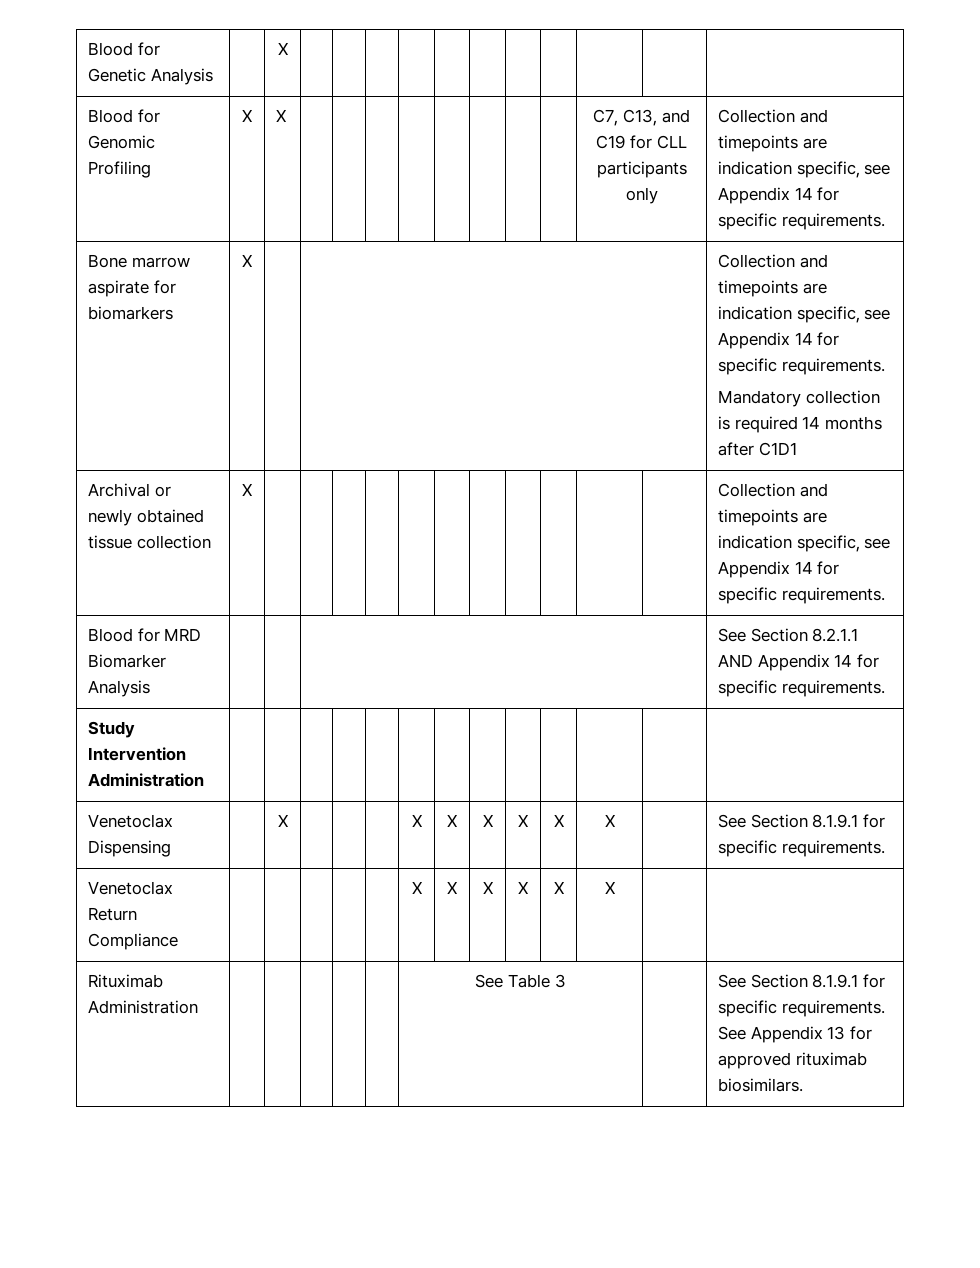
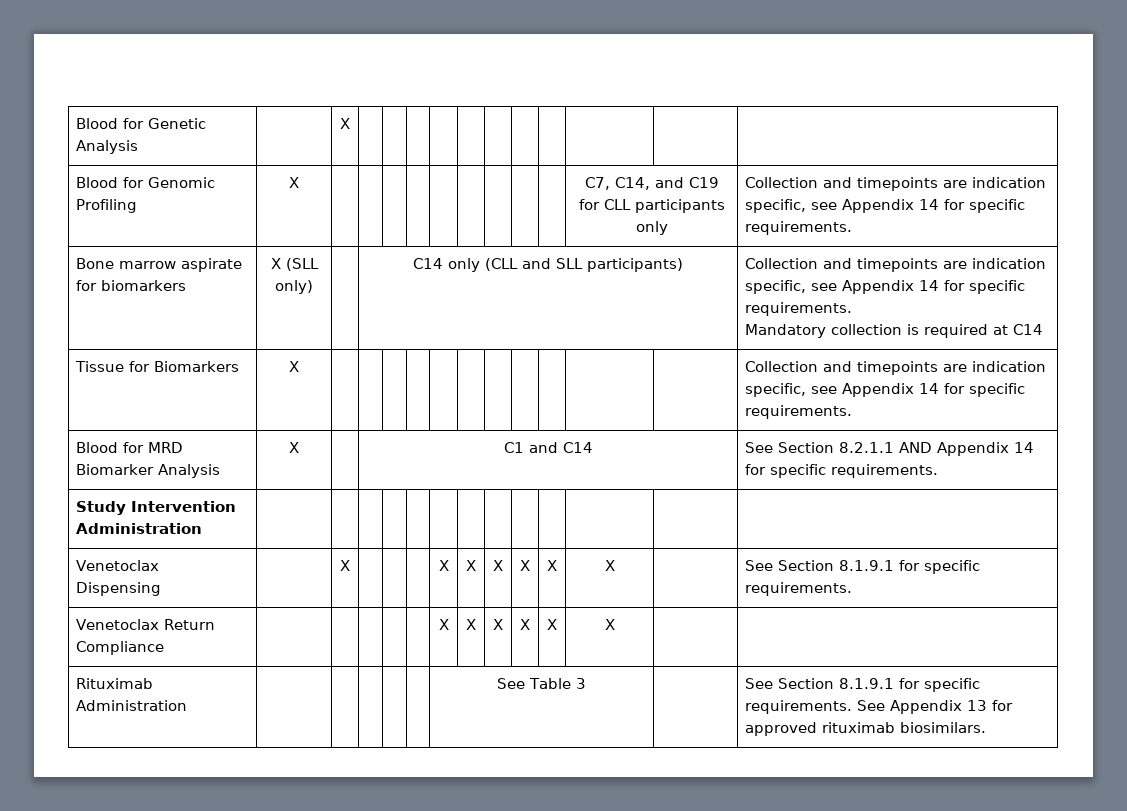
[276,109,288,122] X -> (299, 182) none
[623,109,657,126] C13, -> [614,177,650,190] C14,
(253, 260) | | -> [285,258,319,271] [275,280,313,294] [413,258,683,272] (SLL only) | | C14 only (CLL and SLL participants)
[802,416,883,430] [718,442,797,456] [88,483,171,497] [88,509,204,526] [88,535,211,549] 14 months after C1D1 // Archival or newly obtained tissue collection -> [993,324,1044,335] [75,361,240,372] at C14 // Tissue for Biomarkers
(151, 688) | | -> [289,442,299,453] [503,442,593,453] X | | C1 and C14

